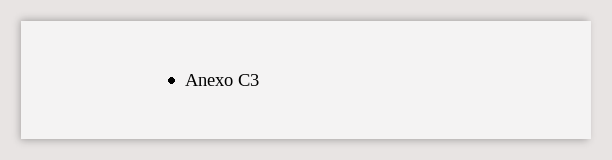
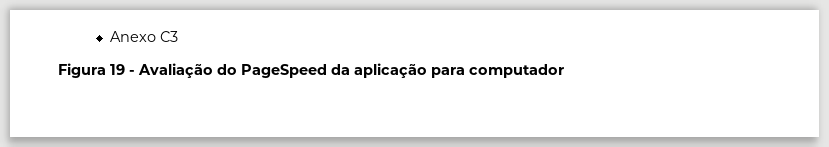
(259, 80) none -> [58,63,564,79] // Figura 19 - Avaliação do PageSpeed da aplicação para computador

